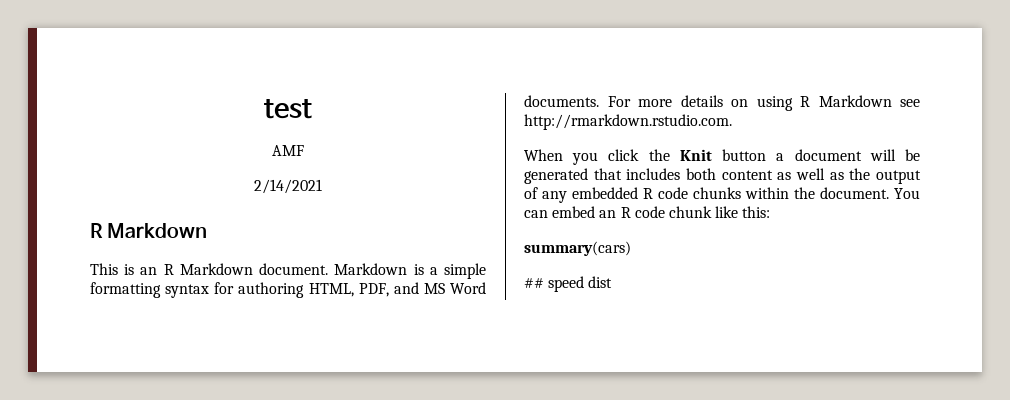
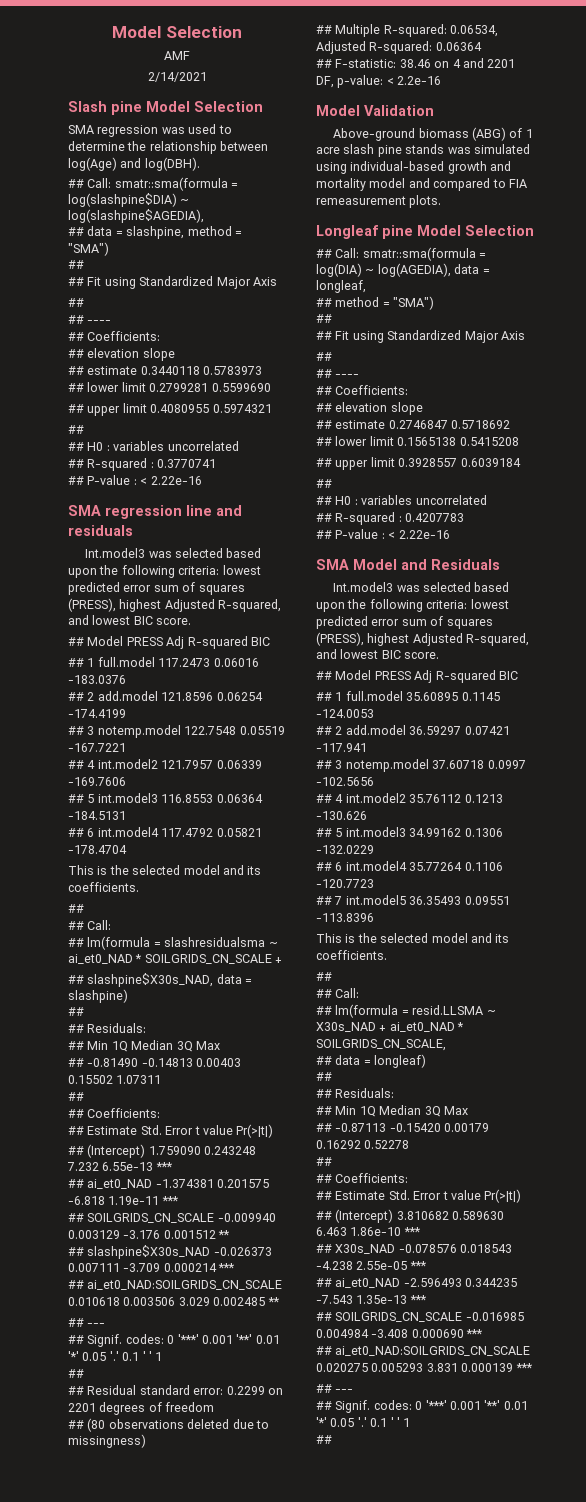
[264,99,312,119] test -> [112,26,242,38] Model Selection
[90,223,208,238] [90,263,486,279] [90,282,486,298] [524,95,920,111] [524,114,732,130] [524,149,920,165] [524,168,921,184] [524,187,920,203] [524,206,771,218] [524,241,631,256] [524,276,613,292] R Markdown // This is an R Markdown document. Markdown is a simple formatting syntax for authoring HTML, PDF, and MS Word documents. For more details on using R Markdown see http://rmarkdown.rstudio.com. // When you click the Knit button a document will be generated that includes both content as well as the output of any embedded R code chunks within the document. You can embed an R code chunk like this: // summary(cars) // ## speed dist -> [68,101,263,115] [68,124,232,137] [68,141,269,154] [68,157,200,171] [68,177,239,191] [68,193,190,207] [68,209,204,223] [68,226,242,239] [68,242,109,256] [68,260,84,269] [68,276,277,289] [68,298,84,307] [68,315,112,324] [68,331,161,341] [68,348,175,361] [68,366,263,375] [68,382,271,392] [68,403,272,416] [68,425,84,434] [68,441,239,451] [68,458,217,471] [68,475,202,485] [68,505,242,519] [68,525,133,536] [85,548,262,558] [68,565,261,578] [68,582,245,595] [68,598,282,612] [68,615,192,625] [68,636,270,649] [68,657,259,667] [68,675,126,684] [68,691,263,701] [68,709,126,718] [68,725,285,738] [68,743,126,752] [68,759,262,769] [68,777,126,786] [68,793,263,803] [68,811,126,820] [68,827,262,837] [68,845,127,854] [68,865,262,875] [68,882,139,892] [68,904,84,913] [68,920,112,930] [68,936,278,950] [68,954,283,964] [68,973,253,987] [68,989,128,1003] [68,1007,84,1016] [68,1023,147,1033] [68,1040,220,1052] [68,1058,242,1067] [68,1075,162,1084] [68,1092,84,1101] [68,1108,161,1118] [68,1124,274,1138] [68,1144,257,1158] [67,1162,173,1171] [68,1179,270,1189] [68,1196,179,1205] [68,1213,276,1223] [68,1230,231,1239] [68,1245,272,1259] [68,1263,236,1272] [68,1280,283,1290] [68,1297,280,1306] [68,1318,106,1327] [68,1334,280,1347] [68,1351,163,1361] [68,1369,84,1378] [68,1385,283,1395] [68,1402,215,1415] [68,1418,269,1432] [68,1434,146,1448] [316,24,499,37] [316,41,482,54] [316,58,516,68] [316,75,442,88] [316,105,434,116] [333,127,533,141] [316,144,530,157] [316,161,512,174] [316,178,527,191] [316,195,442,208] [316,225,534,239] [316,247,487,261] [316,263,490,277] [316,280,366,293] [316,296,435,310] [316,314,332,323] [316,330,525,343] [316,352,332,361] [316,369,360,378] [316,385,409,395] [316,402,423,415] [316,420,511,429] [316,436,519,446] [316,457,521,470] [316,479,332,488] [316,495,487,505] [316,512,465,525] [316,529,450,539] [316,559,500,570] [333,582,510,592] [316,599,509,612] [316,616,493,629] [316,632,530,646] [316,649,440,659] [316,670,518,683] [316,691,500,701] [316,709,374,718] [316,725,510,735] [316,743,367,752] [316,759,526,772] [316,777,374,786] [316,793,503,803] [316,811,367,820] [316,827,503,837] [316,845,374,854] [316,861,503,871] [316,879,374,888] [316,895,510,905] [316,913,374,922] [316,933,510,943] [316,950,387,960] [316,972,332,981] [316,988,360,998] [316,1004,496,1018] [316,1022,465,1032] [316,1039,446,1051] [316,1054,427,1068] [316,1072,332,1081] [316,1088,395,1098] [316,1105,468,1117] [316,1123,490,1132] [316,1140,410,1149] [316,1157,332,1166] [316,1173,409,1183] [316,1189,522,1203] [316,1209,505,1223] [316,1227,421,1236] [316,1244,513,1254] [316,1261,427,1270] [316,1278,518,1288] [316,1295,427,1304] [316,1312,524,1322] [316,1329,484,1338] [316,1346,531,1356] [316,1363,533,1372] [316,1384,354,1393] [316,1400,528,1413] [316,1417,411,1427] [316,1435,332,1444] Slash pine Model Selection // SMA regression was used to determine the relationship between log(Age) and log(DBH). // ## Call: smatr::sma(formula = log(slashpine$DIA) ~ log(slashpine$AGEDIA), // ## data = slashpine, method = "SMA") // ## // ## Fit using Standardized Major Axis // ## // ## ---- // ## Coefficients: // ## elevation slope // ## estimate 0.3440118 0.5783973 // ## lower limit 0.2799281 0.5599690 // ## upper limit 0.4080955 0.5974321 // ## // ## H0 : variables uncorrelated // ## R-squared : 0.3770741 // ## P-value : < 2.22e-16 // SMA regression line and residuals // Int.model3 was selected based upon the following criteria: lowest predicted error sum of squares (PRESS), highest Adjusted R-squared, and lowest BIC score. // ## Model PRESS Adj R-squared BIC // ## 1 full.model 117.2473 0.06016 -183.0376 // ## 2 add.model 121.8596 0.06254 -174.4199 // ## 3 notemp.model 122.7548 0.05519 -167.7221 // ## 4 int.model2 121.7957 0.06339 -169.7606 // ## 5 int.model3 116.8553 0.06364 -184.5131 // ## 6 int.model4 117.4792 0.05821 -178.4704 // This is the selected model and its coefficients. // ## // ## Call: // ## lm(formula = slashresidualsma ~ ai_et0_NAD * SOILGRIDS_CN_SCALE + // ## slashpine$X30s_NAD, data = slashpine) // ## // ## Residuals: // ## Min 1Q Median 3Q Max // ## -0.81490 -0.14813 0.00403 0.15502 1.07311 // ## // ## Coefficients: // ## Estimate Std. Error t value Pr(>|t|) // ## (Intercept) 1.759090 0.243248 7.232 6.55e-13 *** // ## ai_et0_NAD -1.374381 0.201575 -6.818 1.19e-11 *** // ## SOILGRIDS_CN_SCALE -0.009940 0.003129 -3.176 0.001512 ** // ## slashpine$X30s_NAD -0.026373 0.007111 -3.709 0.000214 *** // ## ai_et0_NAD:SOILGRIDS_CN_SCALE 0.010618 0.003506 3.029 0.002485 ** // ## --- // ## Signif. codes: 0 '***' 0.001 '**' 0.01 '*' 0.05 '.' 0.1 ' ' 1 // ## // ## Residual standard error: 0.2299 on 2201 degrees of freedom // ## (80 observations deleted due to missingness) // ## Multiple R-squared: 0.06534, Adjusted R-squared: 0.06364 // ## F-statistic: 38.46 on 4 and 2201 DF, p-value: < 2.2e-16 // Model Validation // Above-ground biomass (ABG) of 1 acre slash pine stands was simulated using individual-based growth and mortality model and compared to FIA remeasurement plots. // Longleaf pine Model Selection // ## Call: smatr::sma(formula = log(DIA) ~ log(AGEDIA), data = longleaf, // ## method = "SMA") // ## // ## Fit using Standardized Major Axis // ## // ## ---- // ## Coefficients: // ## elevation slope // ## estimate 0.2746847 0.5718692 // ## lower limit 0.1565138 0.5415208 // ## upper limit 0.3928557 0.6039184 // ## // ## H0 : variables uncorrelated // ## R-squared : 0.4207783 // ## P-value : < 2.22e-16 // SMA Model and Residuals // Int.model3 was selected based upon the following criteria: lowest predicted error sum of squares (PRESS), highest Adjusted R-squared, and lowest BIC score. // ## Model PRESS Adj R-squared BIC // ## 1 full.model 35.60895 0.1145 -124.0053 // ## 2 add.model 36.59297 0.07421 -117.941 // ## 3 notemp.model 37.60718 0.0997 -102.5656 // ## 4 int.model2 35.76112 0.1213 -130.626 // ## 5 int.model3 34.99162 0.1306 -132.0229 // ## 6 int.model4 35.77264 0.1106 -120.7723 // ## 7 int.model5 36.35493 0.09551 -113.8396 // This is the selected model and its coefficients. // ## // ## Call: // ## lm(formula = resid.LLSMA ~ X30s_NAD + ai_et0_NAD * SOILGRIDS_CN_SCALE, // ## data = longleaf) // ## // ## Residuals: // ## Min 1Q Median 3Q Max // ## -0.87113 -0.15420 0.00179 0.16292 0.52278 // ## // ## Coefficients: // ## Estimate Std. Error t value Pr(>|t|) // ## (Intercept) 3.810682 0.589630 6.463 1.86e-10 *** // ## X30s_NAD -0.078576 0.018543 -4.238 2.55e-05 *** // ## ai_et0_NAD -2.596493 0.344235 -7.543 1.35e-13 *** // ## SOILGRIDS_CN_SCALE -0.016985 0.004984 -3.408 0.000690 *** // ## ai_et0_NAD:SOILGRIDS_CN_SCALE 0.020275 0.005293 3.831 0.000139 *** // ## --- // ## Signif. codes: 0 '***' 0.001 '**' 0.01 '*' 0.05 '.' 0.1 ' ' 1 // ##

